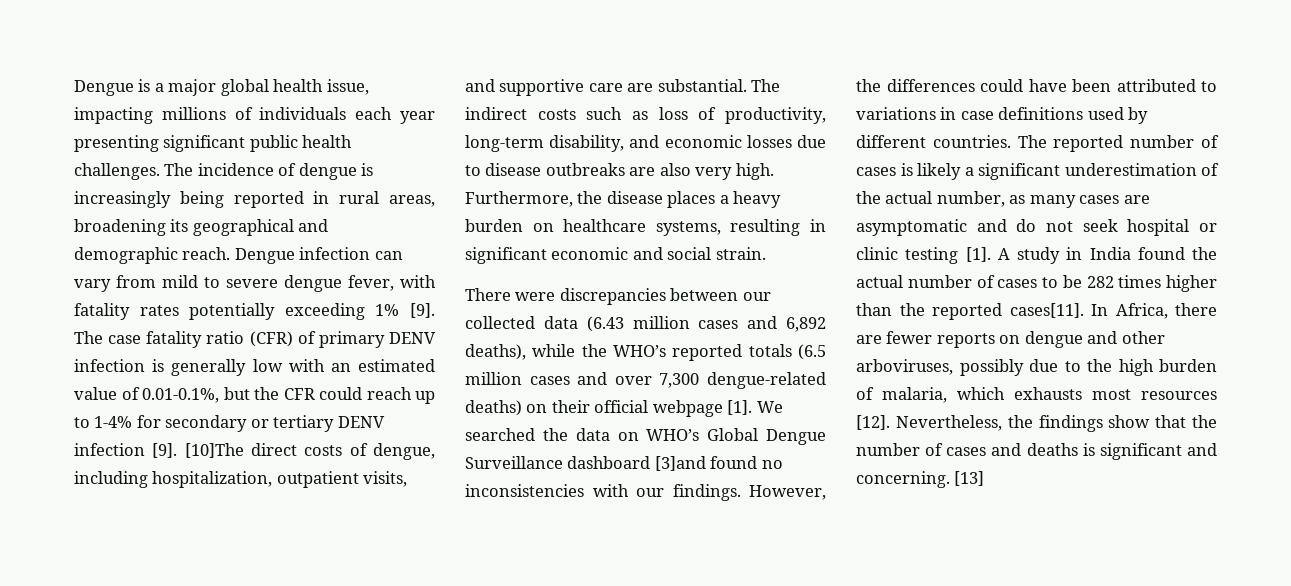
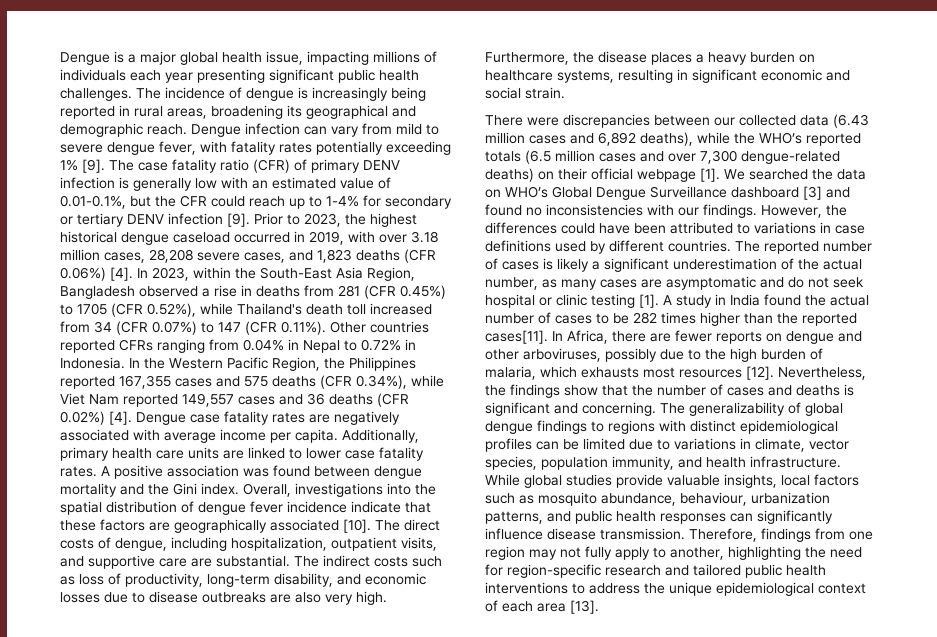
[184,443,244,458] [10]The -> [254,213,417,227] [60,231,438,245] [60,249,436,263] [60,267,415,281] [60,285,446,299] [60,303,432,317] [60,321,429,335] [60,339,416,353] [60,357,416,371] [60,375,444,389] [60,393,409,407] [60,411,400,425] [60,429,419,443] [60,447,424,461] [60,465,422,479] [60,483,436,497] [60,501,431,515] [60,519,400,533] Prior to 2023, the highest historical dengue caseload occurred in 2019, with over 3.18 million cases, 28,208 severe cases, and 1,823 deaths (CFR 0.06%) [4]. In 2023, within the South-East Asia Region, Bangladesh observed a rise in deaths from 281 (CFR 0.45%) to 1705 (CFR 0.52%), while Thailand's death toll increased from 34 (CFR 0.07%) to 147 (CFR 0.11%). Other countries reported CFRs ranging from 0.04% in Nepal to 0.72% in Indonesia. In the Western Pacific Region, the Philippines reported 167,355 cases and 575 deaths (CFR 0.34%), while Viet Nam reported 149,557 cases and 36 deaths (CFR 0.02%) [4]. Dengue case fatality rates are negatively associated with average income per capita. Additionally, primary health care units are linked to lower case fatality rates. A positive association was found between dengue mortality and the Gini index. Overall, investigations into the spatial distribution of dengue fever incidence indicate that these factors are geographically associated [10]. The
[654,456,706,471] [3]and -> [803,186,850,200] [3] and
[954,471,985,486] [13] -> [660,402,843,416] [485,420,838,434] [485,438,849,452] [485,456,841,470] [485,474,859,488] [485,492,830,506] [485,510,833,524] [485,528,873,542] [485,546,862,560] [485,564,826,578] [485,582,866,596] [485,600,599,614] The generalizability of global dengue findings to regions with distinct epidemiological profiles can be limited due to variations in climate, vector species, population immunity, and health infrastructure. While global studies provide valuable insights, local factors such as mosquito abundance, behaviour, urbanization patterns, and public health responses can significantly influence disease transmission. Therefore, findings from one region may not fully apply to another, highlighting the need for region-specific research and tailored public health interventions to address the unique epidemiological context of each area [13].

